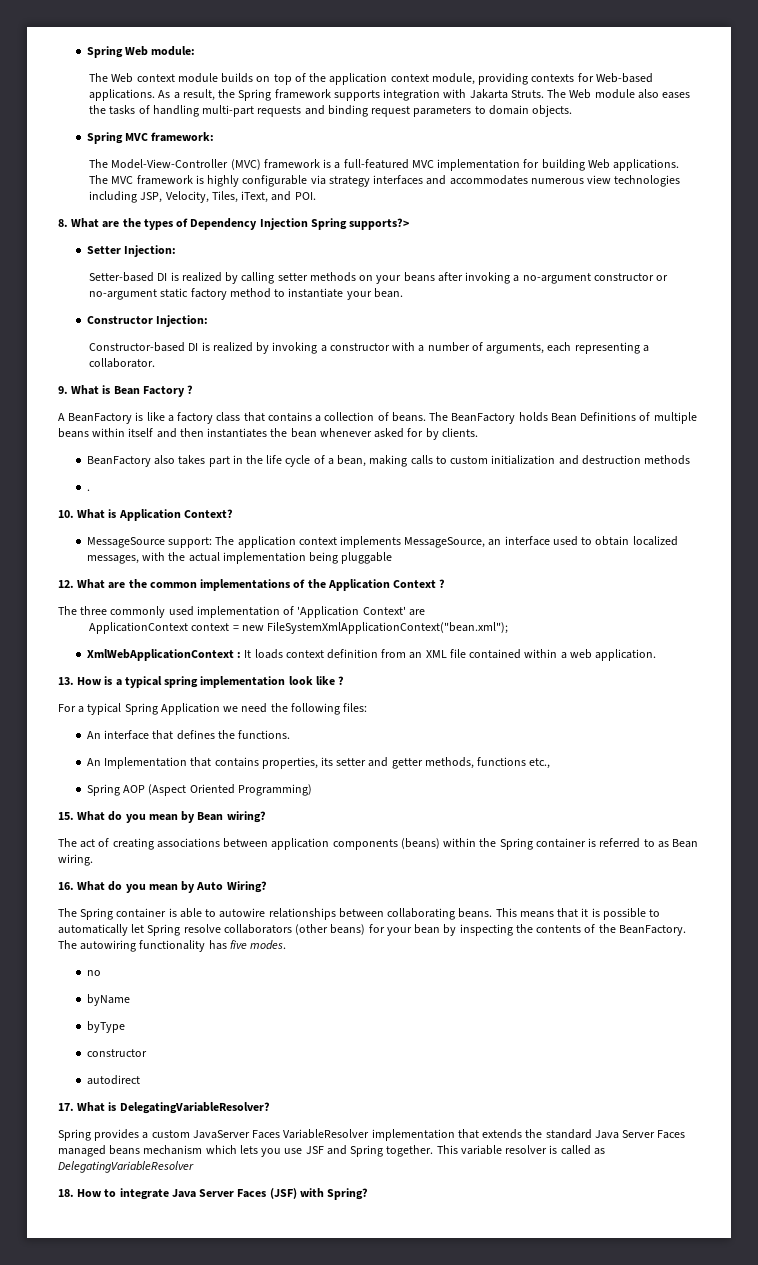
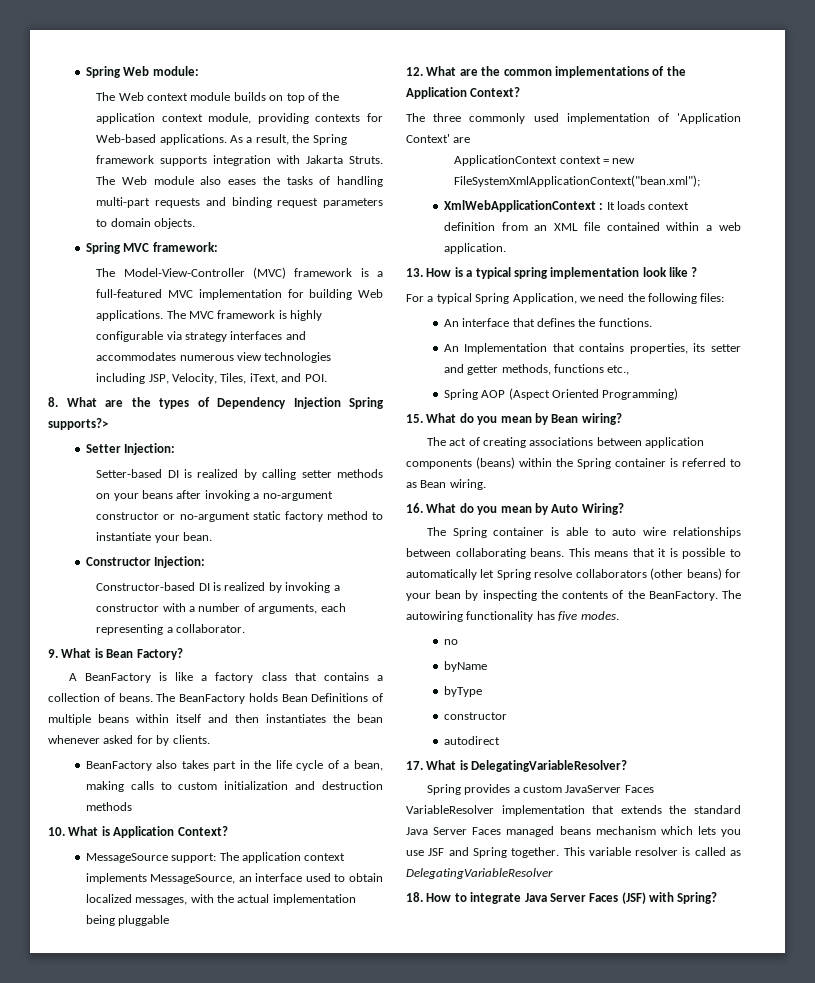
[142,385,194,397] Factory ? -> [136,648,183,660] Factory?
[86,489,90,491] // . -> (132, 806) none
[393,579,446,588] Context ? -> [470,87,521,97] Context?
[160,703,220,715] Application -> [512,293,577,304] Application,
[219,908,266,918] autowire -> [612,527,667,536] auto wire

